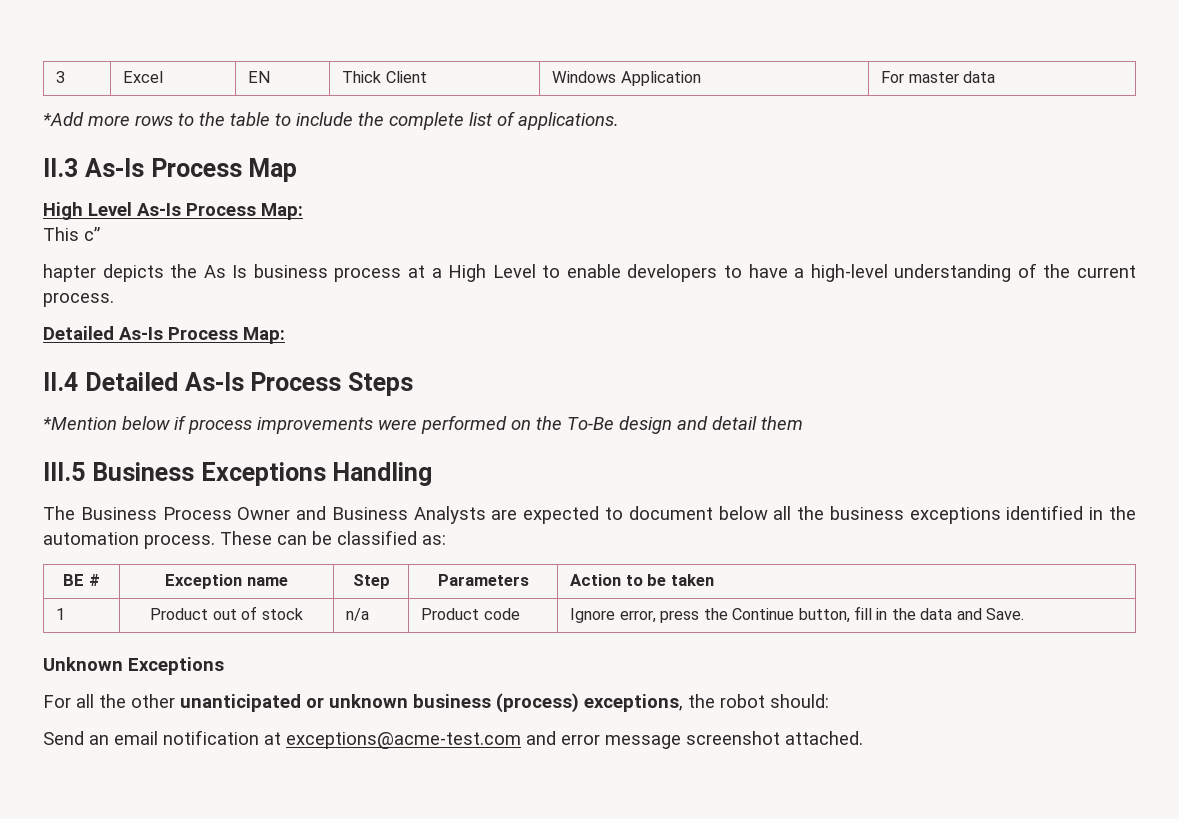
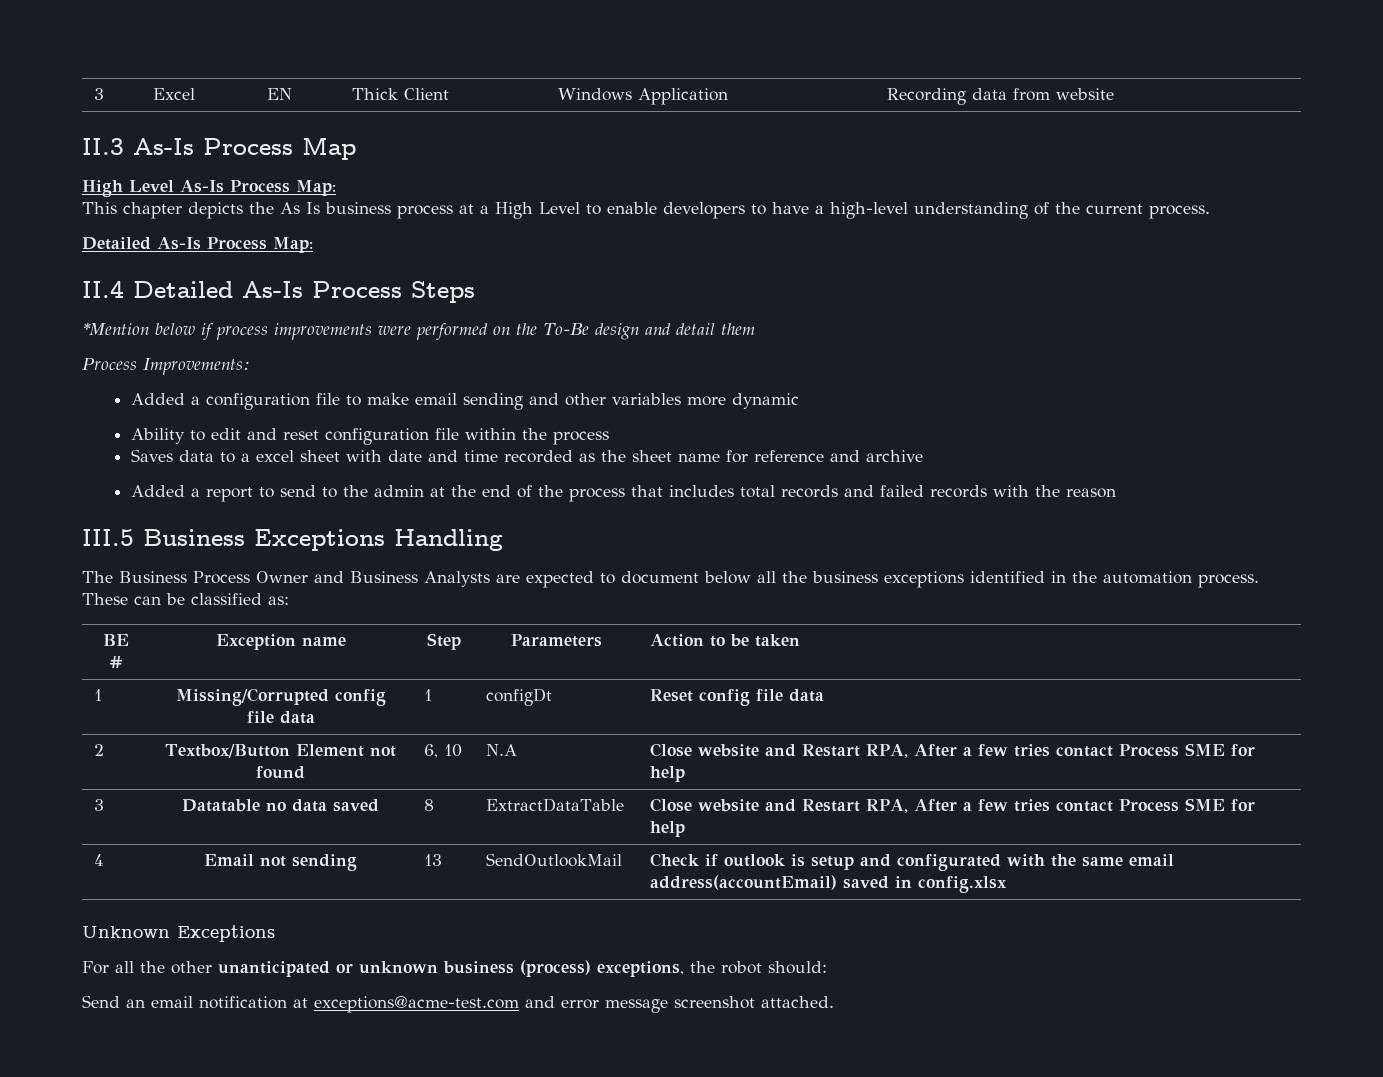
[881,71,996,83] [43,111,619,130] For master data // *Add more rows to the table to include the complete list of applications. -> [887,88,1115,105] Recording data from website
[84,227,100,241] [43,264,96,282] c” // hapter -> [123,202,182,219] chapter
(803, 423) none -> [82,358,250,375] [131,393,800,410] [131,428,610,445] [131,449,924,463] [131,485,1117,502] // Process Improvements: // Added a configuration file to make email sending and other variables more dynamic // Ability to edit and reset configuration file within the process // Saves data to a excel sheet with date and time recorded as the sheet name for reference and archive // Added a report to send to the admin at the end of the process that includes total records and failed records with the reason
[150,606,303,620] [346,608,370,621] [421,608,520,620] [570,606,1025,623] Product out of stock | n/a | Product code | Ignore error, press the Continue button, fill in the data and Save. -> [175,688,386,706] [246,711,315,724] [424,689,433,701] [486,688,553,706] [650,689,825,706] [94,744,105,756] [165,744,396,758] [256,766,305,779] [424,744,463,758] [486,744,518,756] [650,743,1256,758] [650,766,686,782] [94,799,105,811] [182,799,379,812] [424,799,435,811] [486,798,625,812] [650,798,1256,813] [650,821,686,837] [94,854,105,866] [204,854,357,871] [424,854,443,866] [486,853,623,867] [650,853,1175,871] [650,875,1008,893] Missing/Corrupted config file data | 1 | configDt | Reset config file data // 2 | Textbox/Button Element not found | 6, 10 | N.A | Close website and Restart RPA, After a few tries contact Process SME for help // 3 | Datatable no data saved | 8 | ExtractDataTable | Close website and Restart RPA, After a few tries contact Process SME for help // 4 | Email not sending | 13 | SendOutlookMail | Check if outlook is setup and configurated with the same email address(accountEmail) saved in config.xlsx

